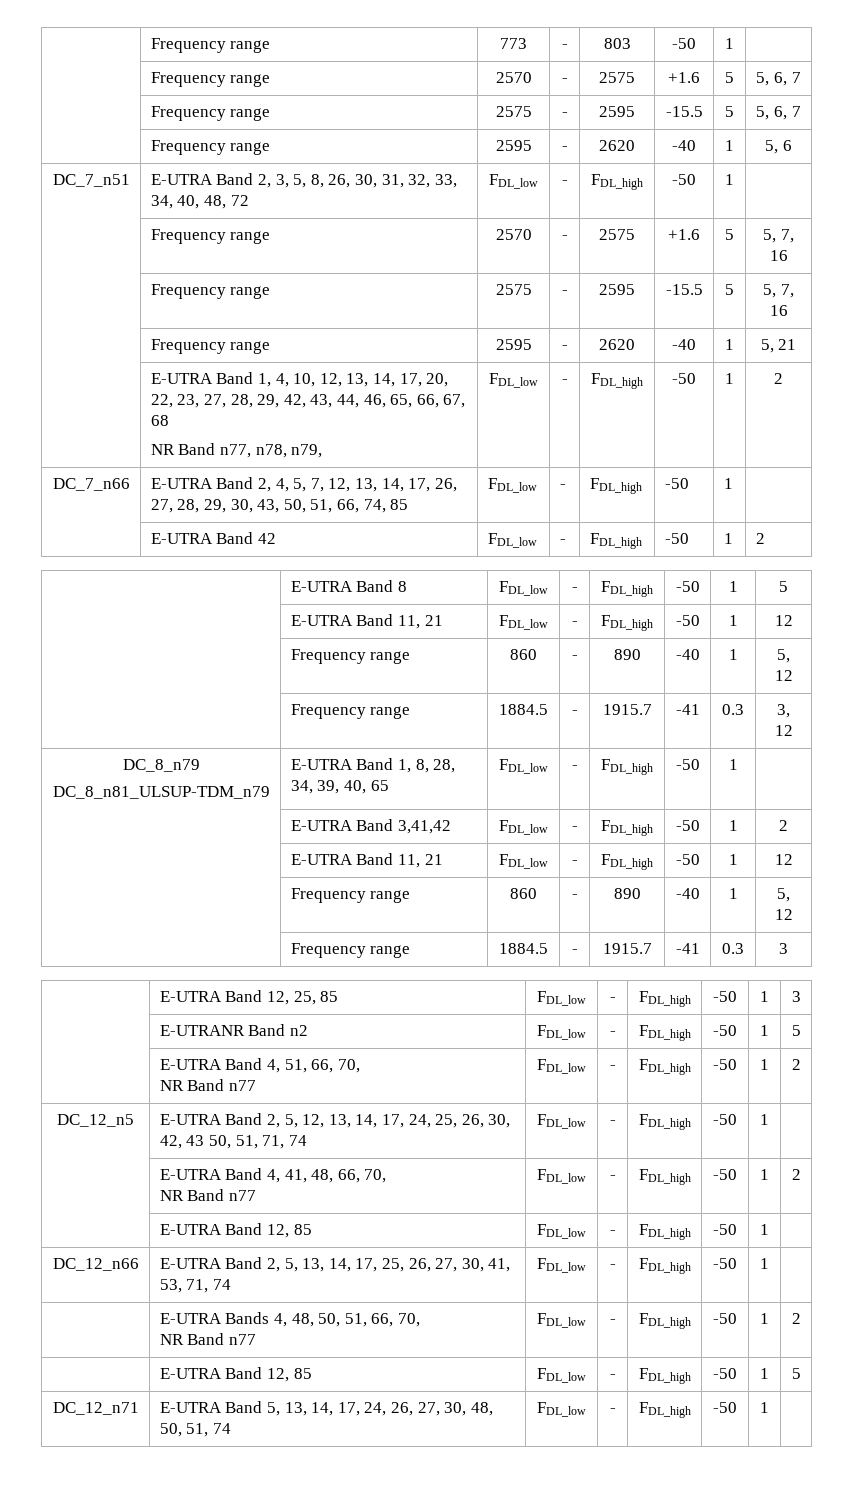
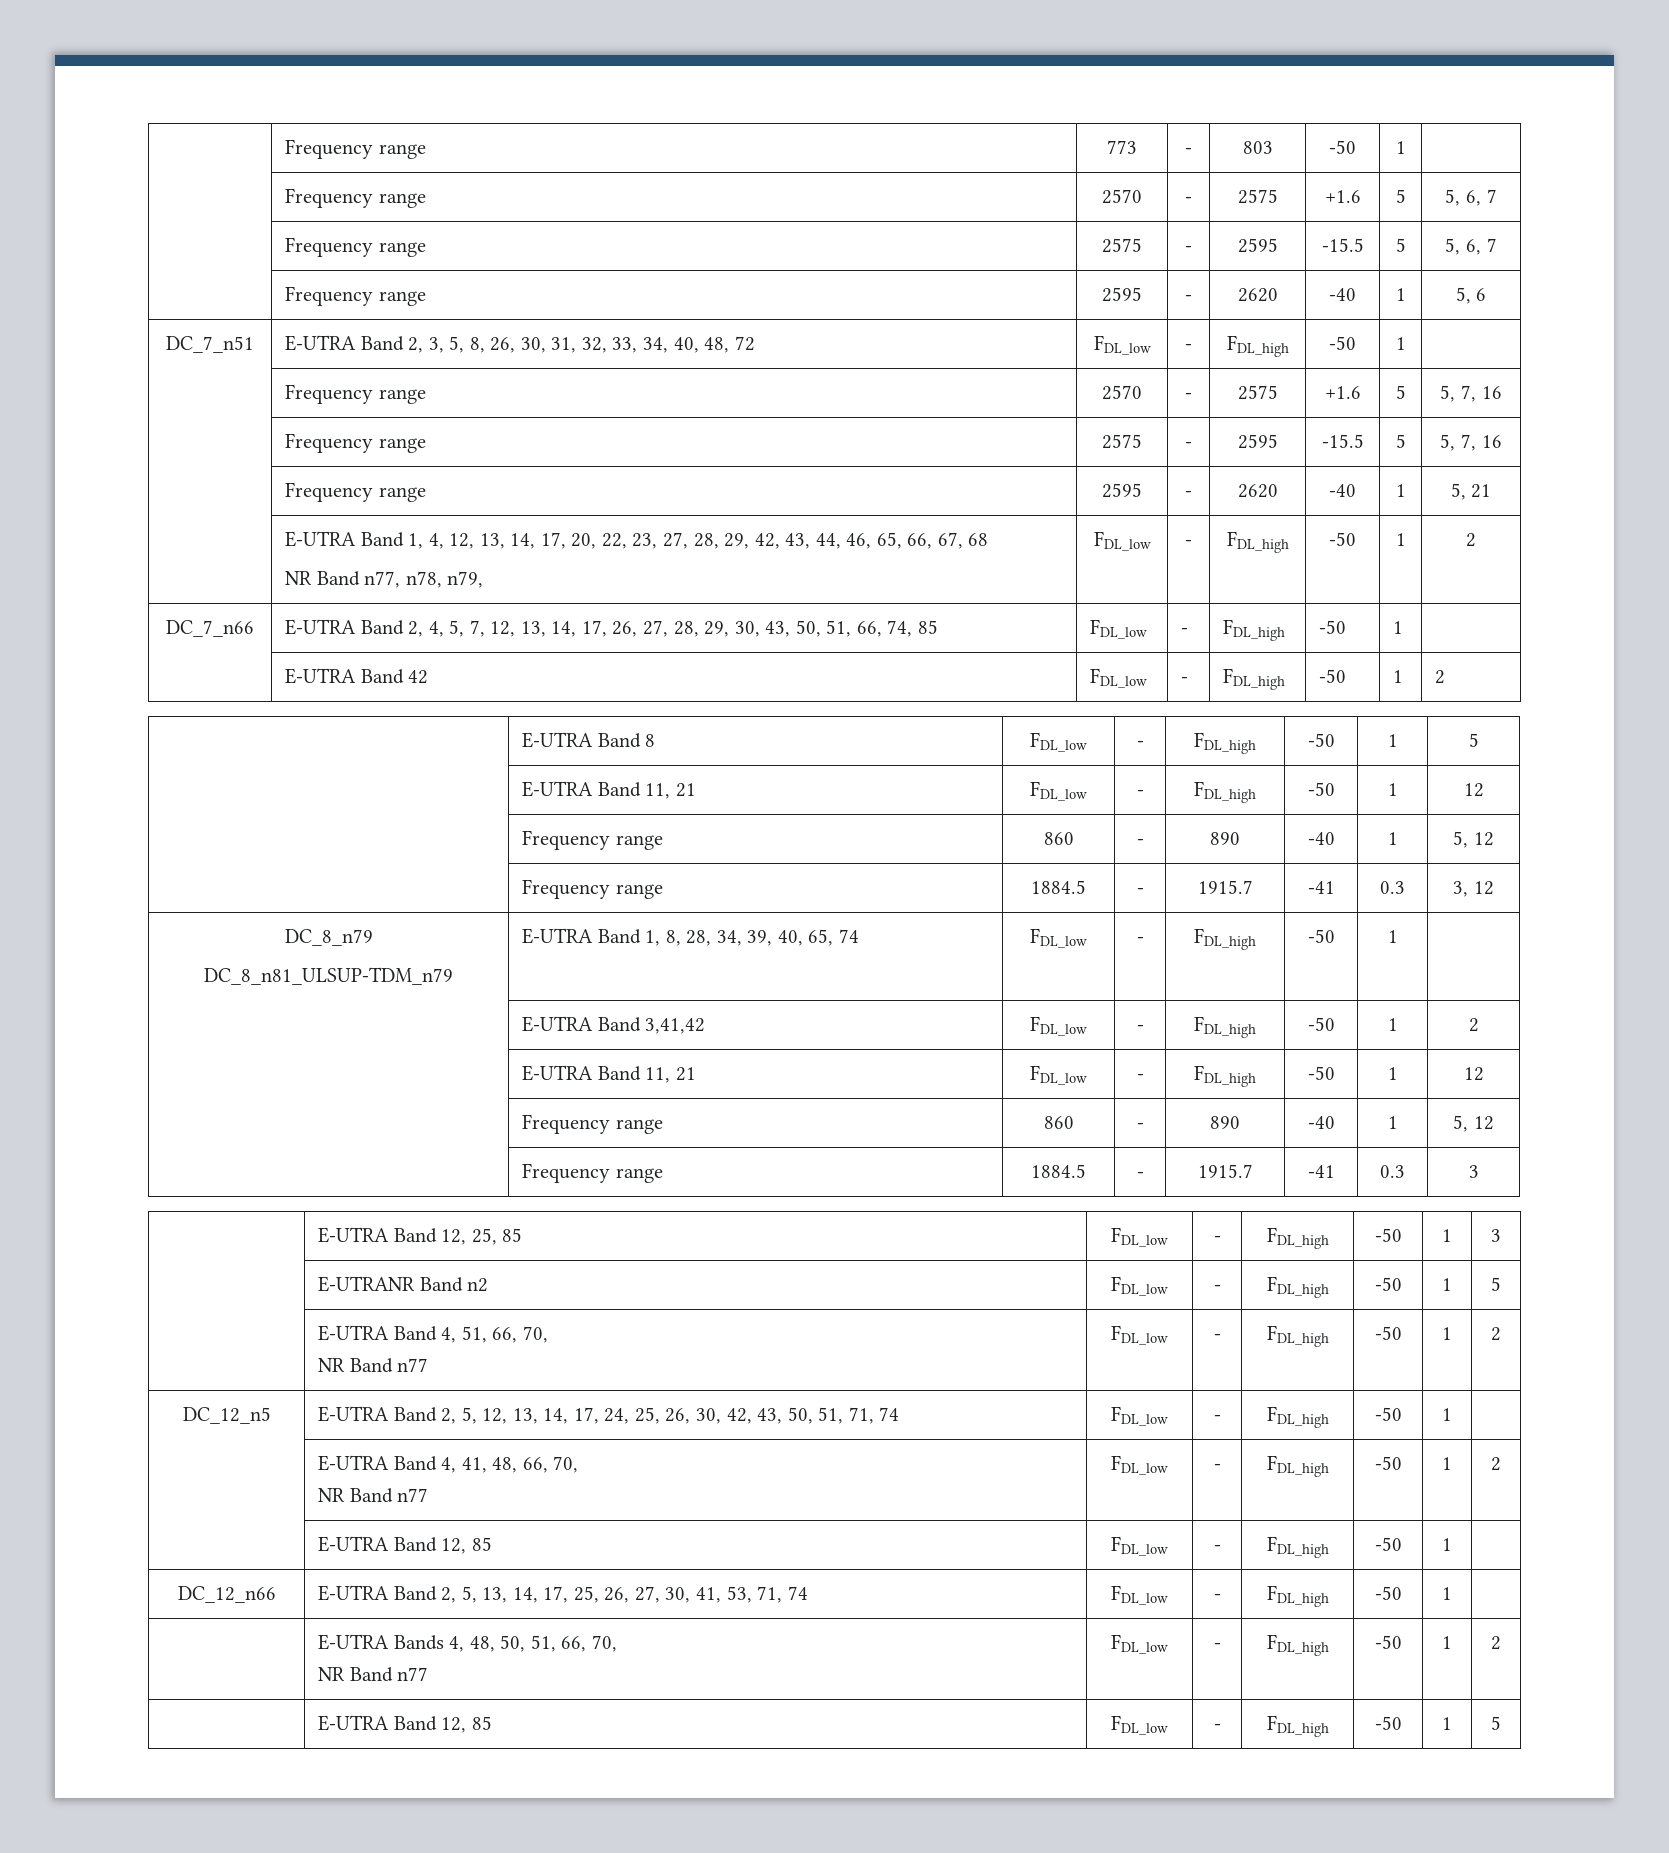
[293,373,316,387] 10, -> (444, 541) none
[370,780,389,791] 65 -> [808,929,859,946] 65, 74
[186,1135,205,1146] 43 -> [757,1408,783,1424] 43,
[52,1402,139,1415] [159,1401,493,1416] [159,1423,232,1437] [537,1402,586,1417] [609,1408,616,1413] [638,1402,691,1418] [713,1402,737,1413] [760,1402,769,1413] // DC_12_n71 | E-UTRA Band 5, 13, 14, 17, 24, 26, 27, 30, 48, 50, 51, 74 | FDL_low | - | FDL_high | -50 | 1 | -> (1501, 1723) none

